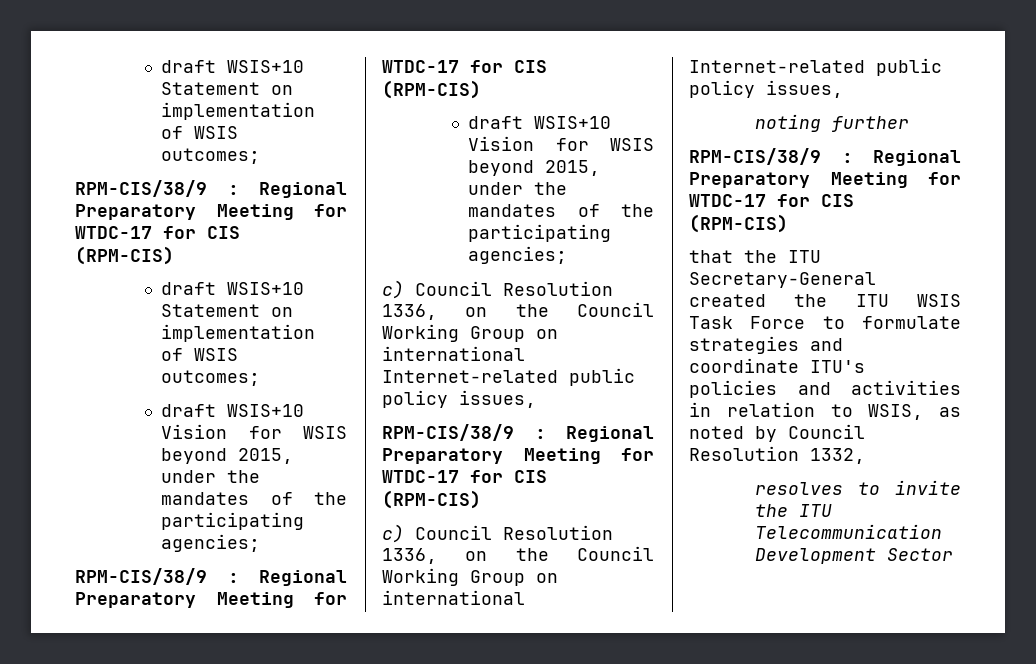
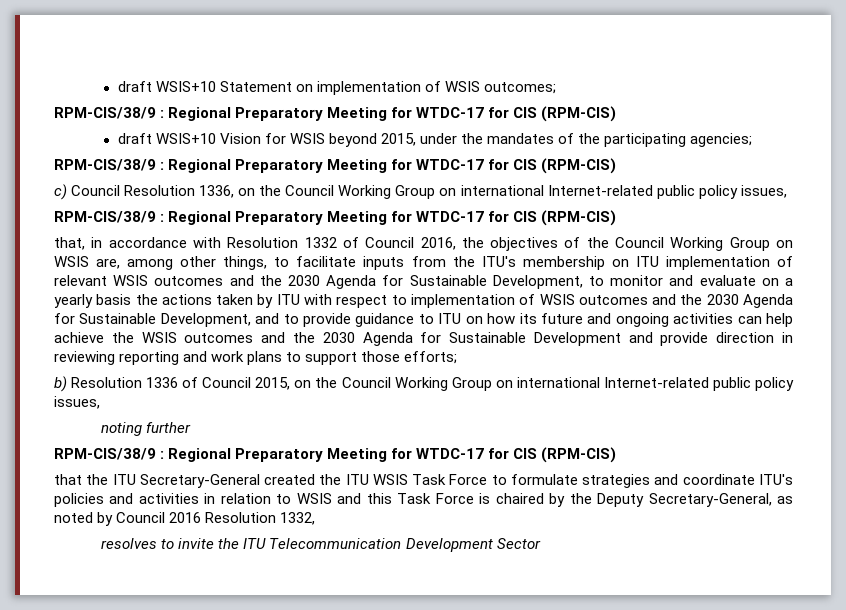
[161,282,305,295] [161,304,294,317] [161,324,316,342] [161,348,239,361] [161,370,261,386] // draft WSIS+10 Statement on implementation of WSIS outcomes; -> (617, 114) none
[468,116,612,129] [468,136,654,151] [468,160,601,176] [468,182,568,195] [468,204,654,217] [468,224,612,242] [468,246,568,264] // draft WSIS+10 Vision for WSIS beyond 2015, under the mandates of the participating agencies; -> (617, 166) none
[382,524,613,543] [382,548,437,564] c) Council Resolution 1336, -> [54,237,793,251] [54,256,794,270] [54,275,794,289] [54,294,793,308] [54,313,793,327] [54,332,794,346] [54,351,458,365] [54,376,291,392] that, in accordance with Resolution 1332 of Council 2016, the objectives of the Council Working Group on WSIS are, among other things, to facilitate inputs from the ITU's membership on ITU implementation of relevant WSIS outcomes and the 2030 Agenda for Sustainable Development, to monitor and evaluate on a yearly basis the actions taken by ITU with respect to implementation of WSIS outcomes and the 2030 Agenda for Sustainable Development, and to provide guidance to ITU on how its future and ongoing activities can help achieve the WSIS outcomes and the 2030 Agenda for Sustainable Development and provide direction in reviewing reporting and work plans to support those efforts; // b) Resolution 1336 of Council 2015,
[868,404,924,420] WSIS, -> [296,493,772,507] WSIS and this Task Force is chaired by the Deputy Secretary-General,
(865, 431) none -> [169,512,202,523] 2016

